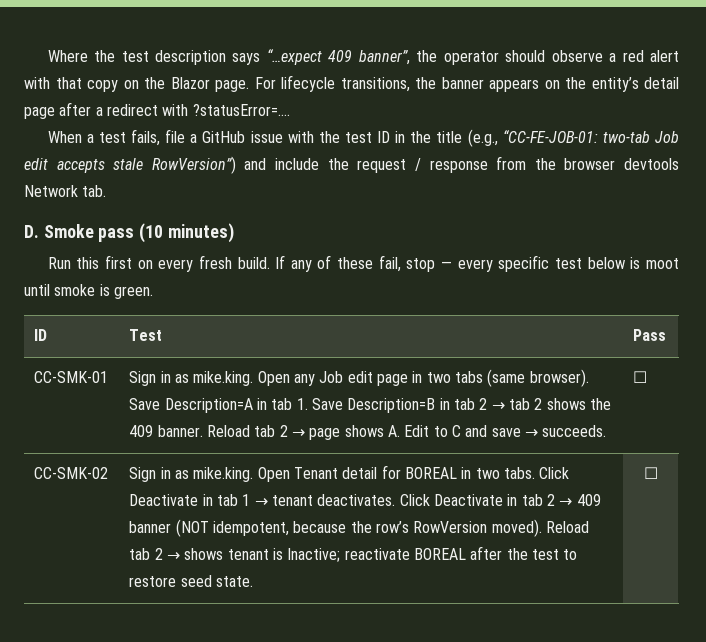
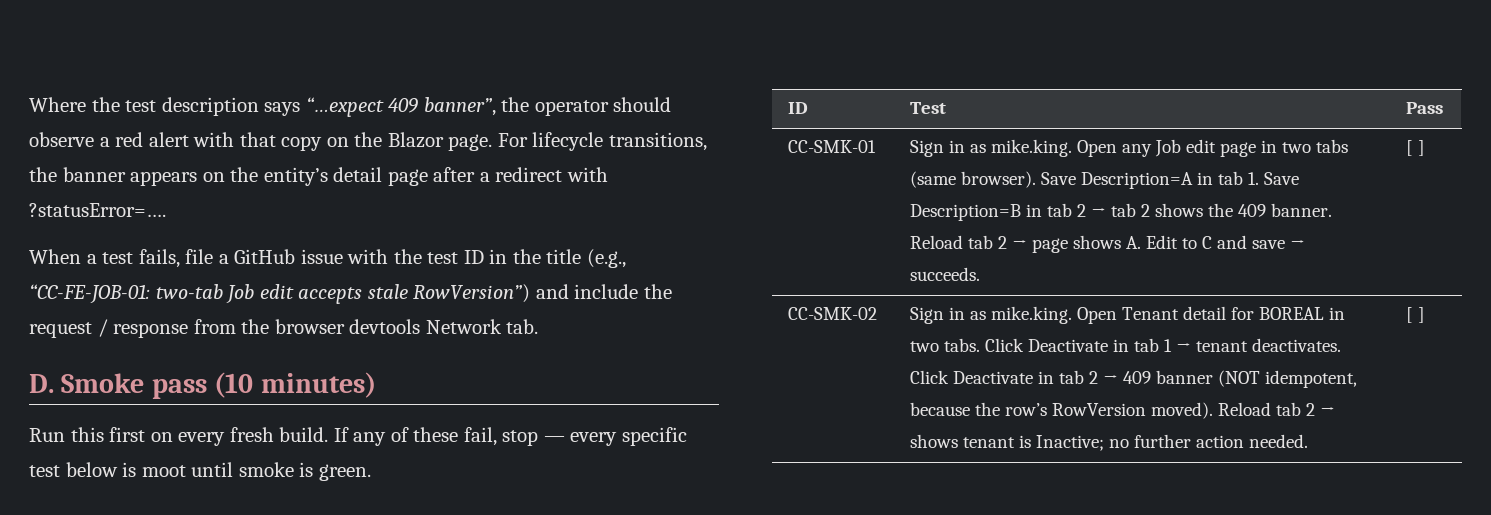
[633,371,648,383] ☐ -> [1406,140,1426,156] [ ]
[344,546,578,560] [129,575,254,587] [644,467,658,479] reactivate BOREAL after the test to restore seed state. | ☐ -> [1109,434,1309,448] [1406,307,1426,323] no further action needed. | [ ]

